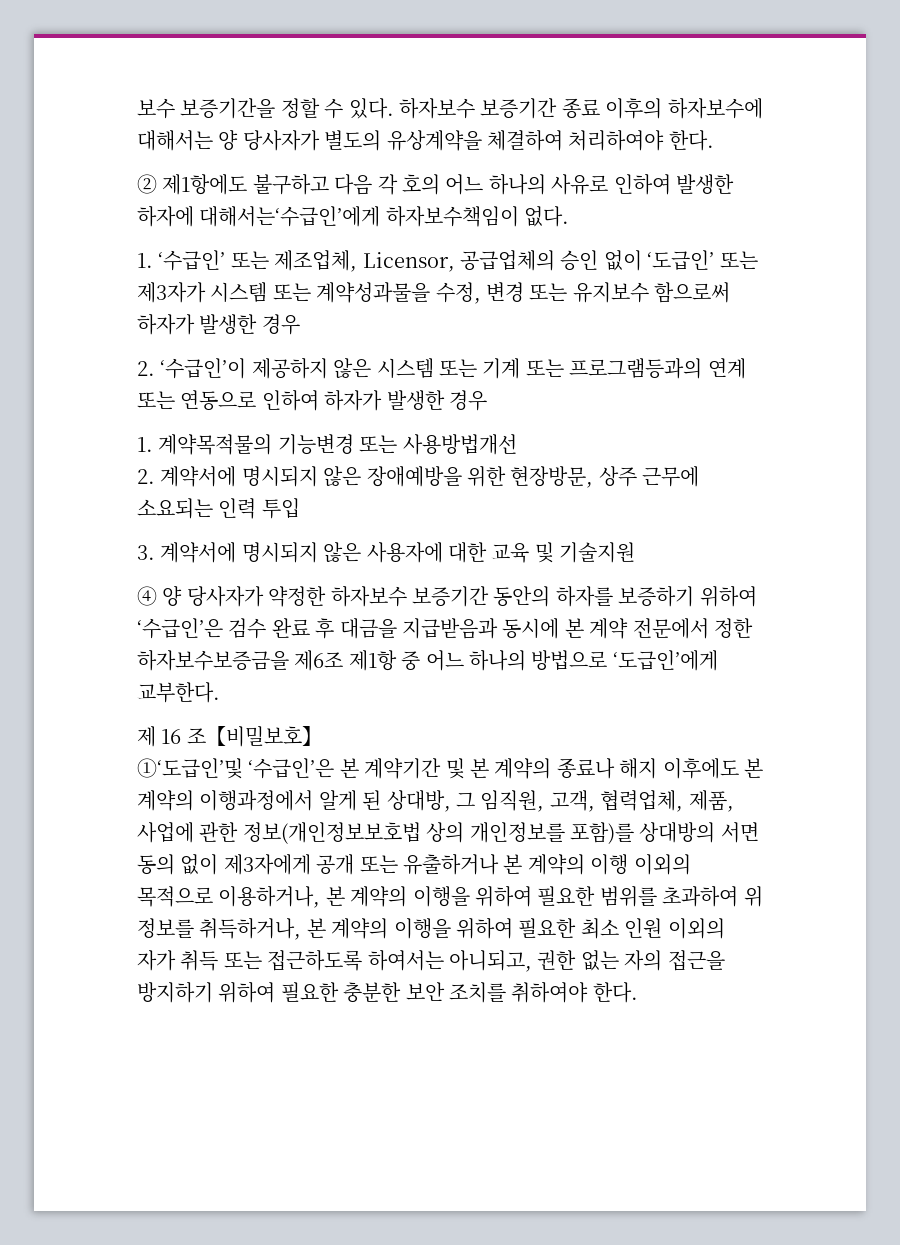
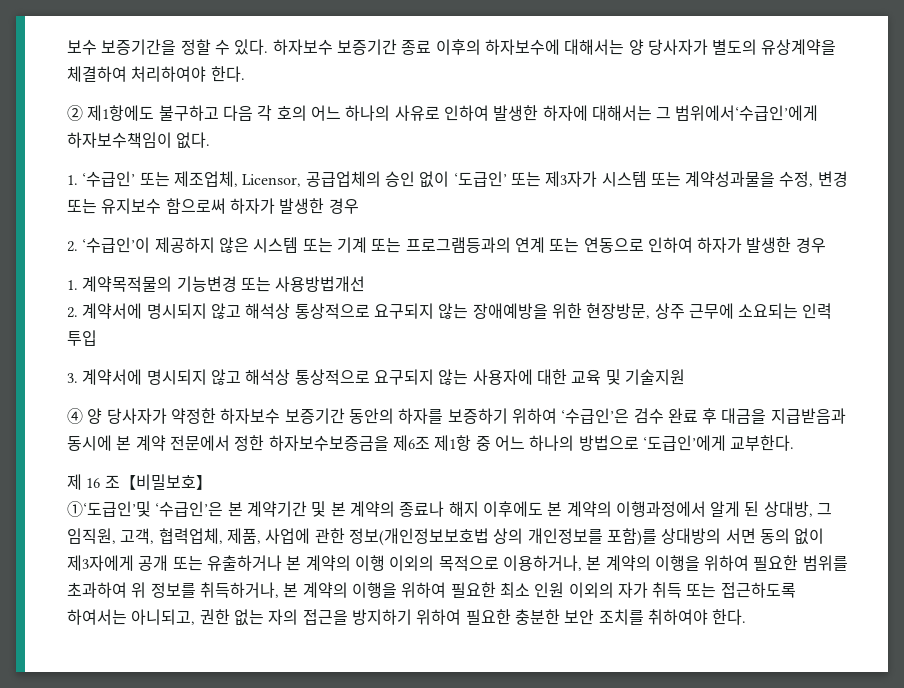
[199,206,381,227] 대해서는‘수급인’에게 -> [591,105,819,121] 대해서는 그 범위에서‘수급인’에게
[323,466,362,486] 않은 -> [210,303,469,319] 않고 해석상 통상적으로 요구되지 않는
[323,542,362,562] 않은 -> [210,369,469,385] 않고 해석상 통상적으로 요구되지 않는

